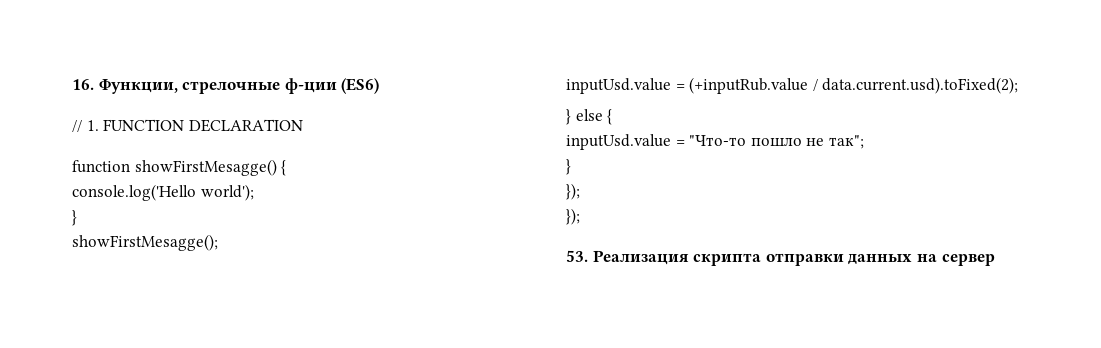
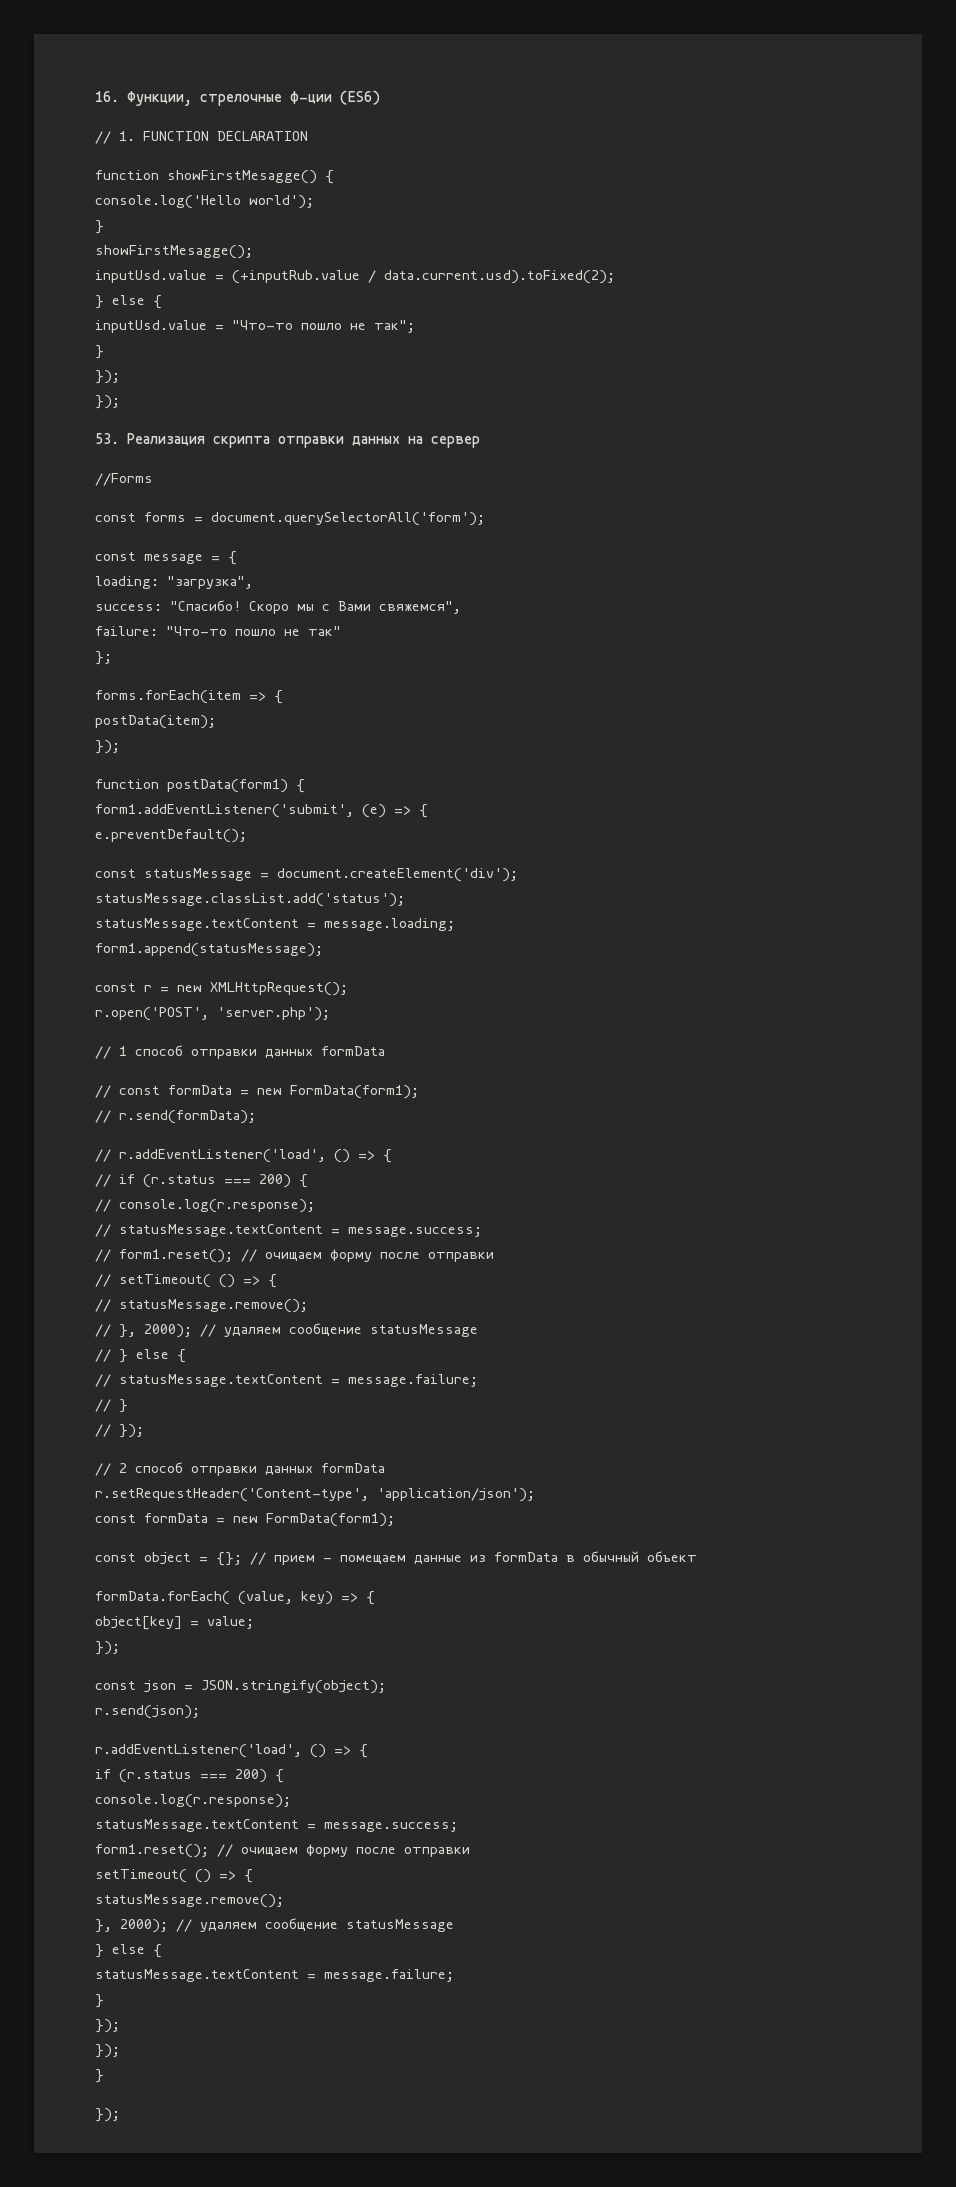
(995, 260) none -> [95,473,153,486] [95,512,485,526] [95,551,237,565] [95,576,253,589] [95,600,461,614] [95,626,341,637] [95,651,112,665] [95,690,283,704] [95,715,216,729] [95,740,120,754] [95,779,305,793] [95,804,428,818] [95,829,247,843] [95,868,518,882] [95,893,405,907] [95,918,455,931] [95,943,323,957] [95,982,348,996] [95,1007,330,1021] [95,1045,385,1059] [95,1085,419,1099] [95,1110,256,1124] [95,1149,392,1163] [95,1174,308,1188] [95,1199,315,1213] [95,1224,482,1237] [95,1249,494,1263] [95,1274,277,1288] [95,1299,308,1313] [95,1323,478,1338] [95,1349,186,1363] [95,1374,478,1387] [95,1399,128,1413] [95,1424,144,1438] [95,1462,385,1476] [95,1488,535,1502] [95,1513,395,1527] [95,1551,697,1566] [95,1591,375,1605] [95,1616,254,1630] [95,1641,120,1655] [95,1680,386,1694] [95,1705,200,1719] [95,1744,368,1758] [95,1769,284,1783] [95,1794,291,1808] [95,1819,458,1832] [95,1844,470,1858] [95,1869,253,1883] [95,1894,284,1908] [95,1918,454,1933] [95,1944,162,1958] [95,1969,454,1982] [95,1994,104,2008] [95,2019,120,2033] [95,2044,120,2058] [95,2069,104,2083] [95,2108,120,2122] // //Forms // const forms = document.querySelectorAll('form'); // const message = { // loading: "загрузка", // success: "Спасибо! Скоро мы с Вами свяжемся", // failure: "Что-то пошло не так" // }; // forms.forEach(item => { // postData(item); // }); // function postData(form1) { // form1.addEventListener('submit', (e) => { // e.preventDefault(); // const statusMessage = document.createElement('div'); // statusMessage.classList.add('status'); // statusMessage.textContent = message.loading; // form1.append(statusMessage); // const r = new XMLHttpRequest(); // r.open('POST', 'server.php'); // // 1 способ отправки данных formData // // const formData = new FormData(form1); // // r.send(formData); // // r.addEventListener('load', () => { // // if (r.status === 200) { // // console.log(r.response); // // statusMessage.textContent = message.success; // // form1.reset(); // очищаем форму после отправки // // setTimeout( () => { // // statusMessage.remove(); // // }, 2000); // удаляем сообщение statusMessage // // } else { // // statusMessage.textContent = message.failure; // // } // // }); // // 2 способ отправки данных formData // r.setRequestHeader('Content-type', 'application/json'); // const formData = new FormData(form1); // const object = {}; // прием - помещаем данные из formData в обычный объект // formData.forEach( (value, key) => { // object[key] = value; // }); // const json = JSON.stringify(object); // r.send(json); // r.addEventListener('load', () => { // if (r.status === 200) { // console.log(r.response); // statusMessage.textContent = message.success; // form1.reset(); // очищаем форму после отправки // setTimeout( () => { // statusMessage.remove(); // }, 2000); // удаляем сообщение statusMessage // } else { // statusMessage.textContent = message.failure; // } // }); // }); // } // });

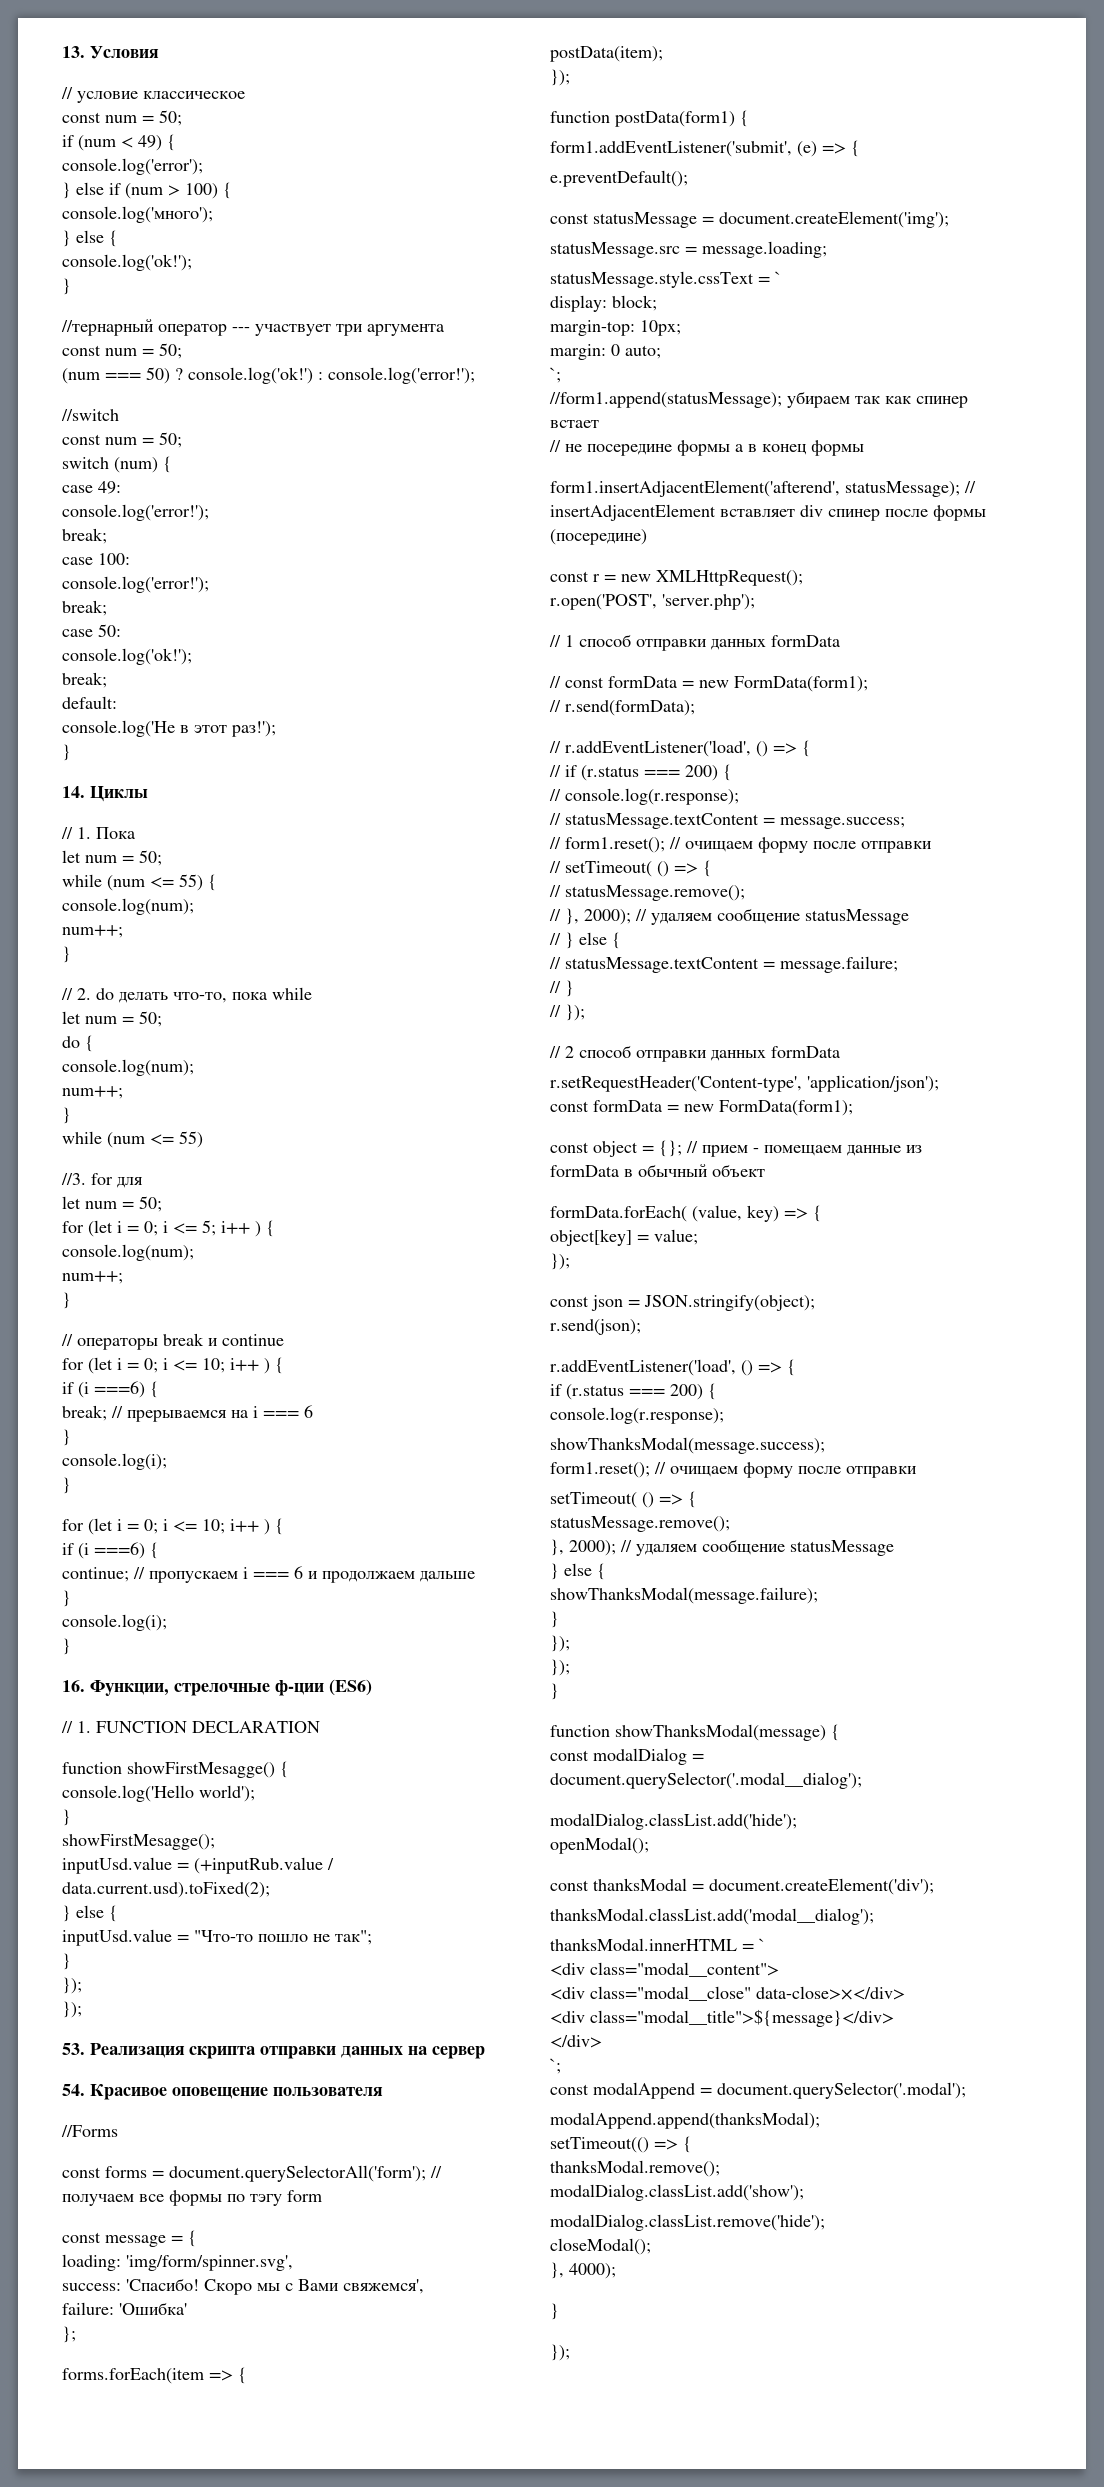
(95, 96) none -> [62,46,159,59] [61,87,245,103] [62,110,182,126] [62,134,176,151] [62,158,203,175] [62,182,232,199] [62,206,213,223] [62,230,118,247] [62,254,192,271] [62,278,71,295] [61,319,445,336] [62,343,182,359] [62,367,475,384] [61,409,119,421] [62,432,182,448] [62,456,172,473] [62,481,121,494] [62,504,209,521] [62,528,107,544] [62,553,130,565] [62,576,209,593] [62,600,107,616] [62,624,121,637] [62,648,192,665] [62,672,107,688] [62,696,117,709] [62,720,276,737] [62,744,71,761] [62,786,148,802] [61,827,136,839] [62,850,162,866] [62,874,217,891] [62,898,194,915] [62,925,123,938] [62,946,71,963] [61,987,312,1003] [62,1011,162,1027] [62,1035,94,1052] [62,1059,194,1076] [62,1086,123,1099] [62,1107,71,1124] [62,1131,203,1148] [61,1173,143,1188] [62,1196,162,1212] [62,1220,275,1237] [62,1244,194,1261] [62,1271,123,1284] [62,1292,71,1309] [61,1333,284,1350] [62,1357,284,1374] [62,1381,159,1398] [62,1405,313,1422] [62,1429,71,1446] [62,1453,167,1470] [62,1477,71,1494] [62,1518,284,1535] [62,1542,159,1559] [62,1566,475,1583] [62,1590,71,1607] [62,1614,167,1631] [62,1638,71,1655] 13. Условия // // условие классическое // const num = 50; // if (num < 49) { // console.log('error'); // } else if (num > 100) { // console.log('много'); // } else { // console.log('ok!'); // } // //тернарный оператор --- участвует три аргумента // const num = 50; // (num === 50) ? console.log('ok!') : console.log('error!'); // //switch // const num = 50; // switch (num) { // case 49: // console.log('error!'); // break; // case 100: // console.log('error!'); // break; // case 50: // console.log('ok!'); // break; // default: // console.log('Не в этот раз!'); // } // 14. Циклы // // 1. Пока // let num = 50; // while (num <= 55) { // console.log(num); // num++; // } // // 2. do делать что-то, пока while // let num = 50; // do { // console.log(num); // num++; // } // while (num <= 55) // //3. for для // let num = 50; // for (let i = 0; i <= 5; i++ ) { // console.log(num); // num++; // } // // операторы break и continue // for (let i = 0; i <= 10; i++ ) { // if (i ===6) { // break; // прерываемся на i === 6 // } // console.log(i); // } // for (let i = 0; i <= 10; i++ ) { // if (i ===6) { // continue; // пропускаем i === 6 и продолжаем дальше // } // console.log(i); // } //
(480, 442) none -> [62,2084,383,2100] // 54. Красивое оповещение пользователя
(485, 519) none -> [430,2166,442,2178] [62,2190,322,2206] // получаем все формы по тэгу form
[167,576,253,589] "загрузка", -> [126,2255,293,2271] 'img/form/spinner.svg',
[170,600,241,611] "Спасибо! -> [126,2278,199,2291] 'Спасибо!
[379,601,461,614] свяжемся", -> [343,2279,424,2294] свяжемся',
[166,626,341,637] "Что-то пошло не так" -> [119,2302,187,2315] 'Ошибка'
[277,868,518,882] [95,893,405,907] [95,918,299,931] document.createElement('div'); // statusMessage.classList.add('status'); // statusMessage.textContent -> [719,211,949,228] [550,242,680,258] document.createElement('img'); // statusMessage.src
[95,943,323,957] form1.append(statusMessage); -> [550,271,781,288] [550,295,657,312] [550,320,681,336] [550,344,661,360] [550,367,561,383] [549,391,968,408] [550,420,599,428] [549,440,864,456] [550,480,976,497] [550,504,986,521] [550,529,647,545] statusMessage.style.cssText = ` // display: block; // margin-top: 10px; // margin: 0 auto; // `; // //form1.append(statusMessage); убираем так как спинер встает // // не посередине формы а в конец формы // form1.insertAdjacentElement('afterend', statusMessage); // insertAdjacentElement вставляет div спинер после формы (посередине)
[95,1819,458,1832] statusMessage.textContent = message.success; -> [550,1437,825,1454] showThanksModal(message.success);
[95,1969,454,1982] statusMessage.textContent = message.failure; -> [550,1587,818,1604] showThanksModal(message.failure);
(104, 2076) none -> [550,1724,840,1741] [550,1748,704,1765] [550,1772,862,1789] [550,1813,797,1830] [550,1837,649,1854] [550,1878,934,1895] [550,1908,874,1925] [550,1938,765,1951] [550,1962,779,1977] [550,1986,905,2001] [550,2009,894,2027] [550,2035,602,2048] [550,2058,561,2074] [550,2082,966,2099] [550,2112,820,2129] [550,2136,692,2153] [550,2160,720,2177] [550,2184,804,2201] [550,2214,825,2231] [550,2238,651,2255] [550,2262,616,2279] [550,2303,559,2320] // function showThanksModal(message) { // const modalDialog = document.querySelector('.modal__dialog'); // modalDialog.classList.add('hide'); // openModal(); // const thanksModal = document.createElement('div'); // thanksModal.classList.add('modal__dialog'); // thanksModal.innerHTML = ` // <div class="modal__content"> // <div class="modal__close" data-close>×</div> // <div class="modal__title">${message}</div> // </div> // `; // const modalAppend = document.querySelector('.modal'); // modalAppend.append(thanksModal); // setTimeout(() => { // thanksModal.remove(); // modalDialog.classList.add('show'); // modalDialog.classList.remove('hide'); // closeModal(); // }, 4000); // }

